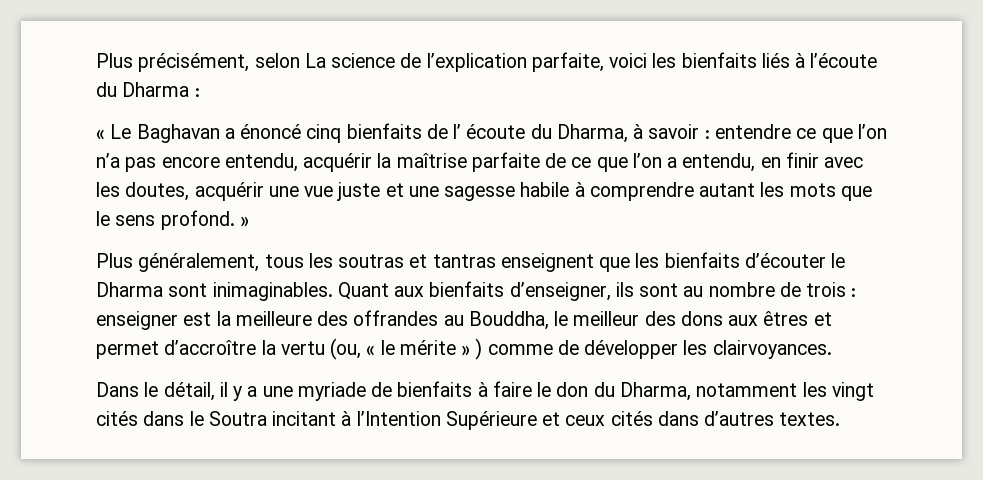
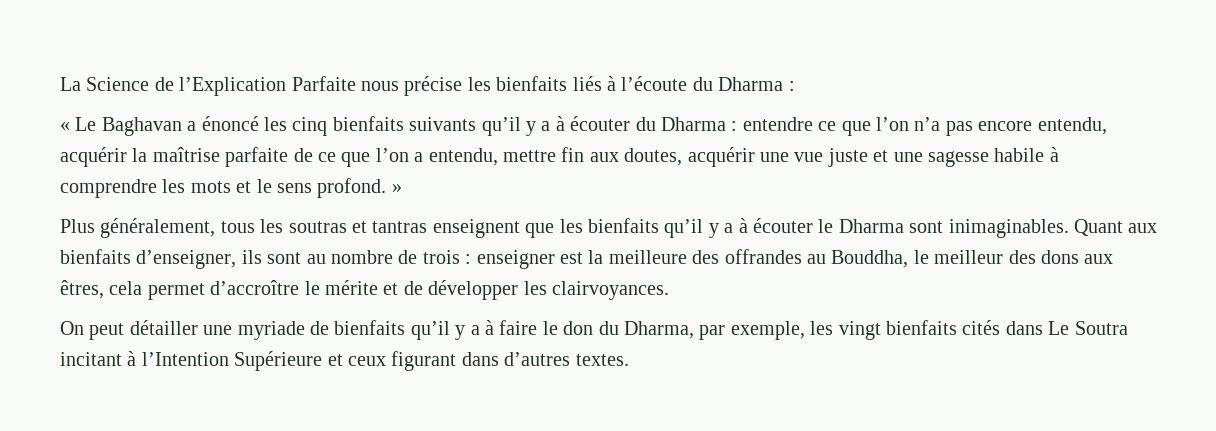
[96,52,648,72] Plus précisément, selon La science de l’explication parfaite, voici -> [60,76,463,96] La Science de l’Explication Parfaite nous précise
(302, 131) none -> [264,117,287,131] les
[426,124,700,143] de l’ écoute du Dharma, à savoir -> [409,116,726,136] suivants qu’il y a à écouter du Dharma
[760,152,864,168] [96,182,120,197] en finir avec les -> [502,147,619,162] mettre fin aux
[699,183,756,197] autant -> (157, 188) none
[840,186,872,201] que -> [236,181,252,193] et
[744,253,826,268] d’écouter -> [664,218,813,238] qu’il y a à écouter
[763,311,832,326] [96,338,832,360] [96,382,258,401] êtres et permet d’accroître la vertu (ou, « le mérite » ) comme de développer les clairvoyances. // Dans le détail, il y a -> [60,280,669,300] [60,320,198,340] êtres, cela permet d’accroître le mérite et de développer les clairvoyances. // On peut détailler
(473, 389) none -> [410,321,480,340] qu’il y a
[696,383,798,397] notamment -> [699,321,805,340] par exemple,
[96,411,204,426] cités dans le -> [885,320,1070,335] bienfaits cités dans Le
[610,411,653,426] cités -> [391,351,457,371] figurant

